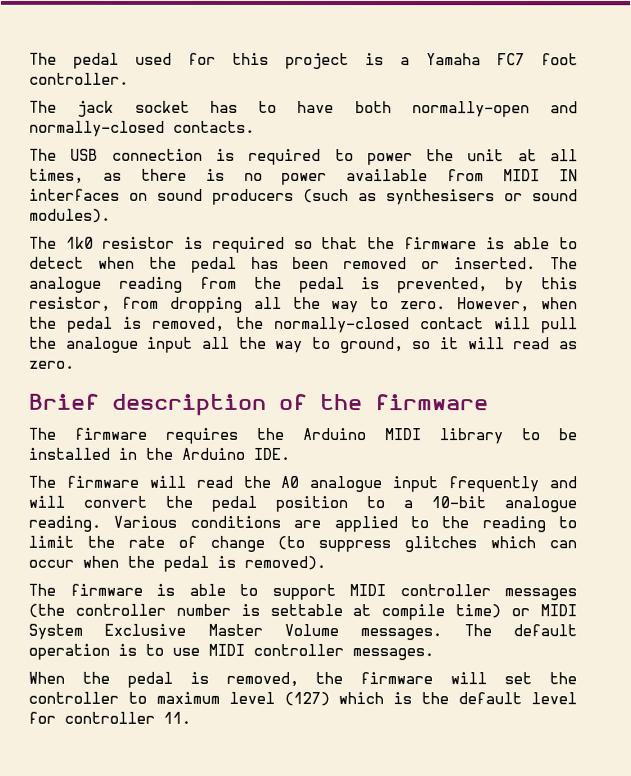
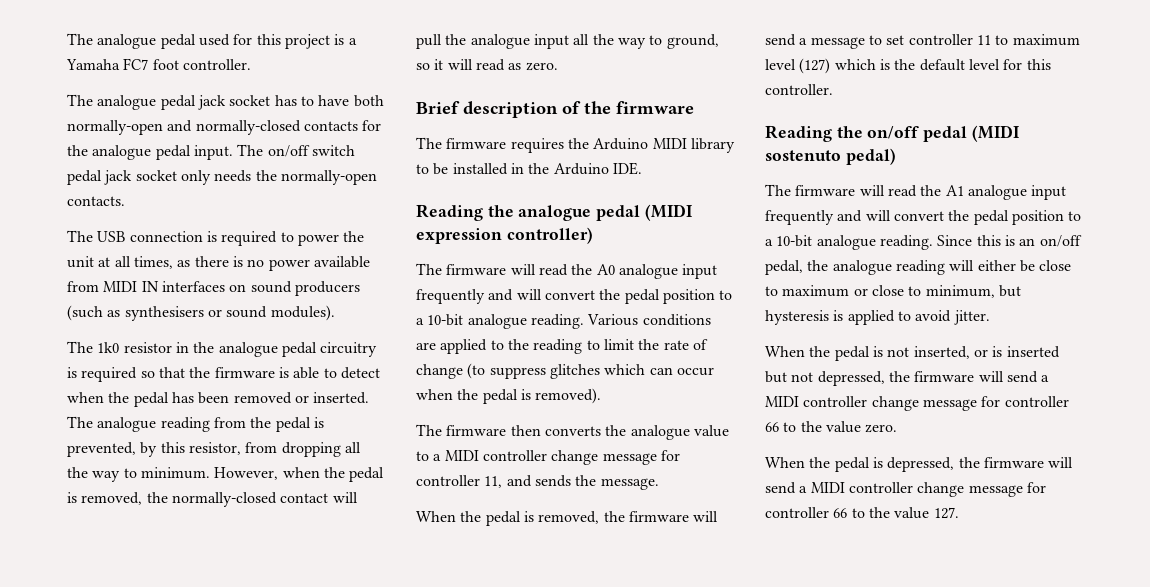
[29,52,57,65] The -> [67,33,157,49] The analogue
(57, 106) none -> [97,95,196,110] analogue pedal
(165, 128) none -> [303,120,382,131] [67,144,355,160] [67,170,377,185] contacts for the analogue pedal input. The on/off switch pedal jack socket only needs the normally-open
(176, 242) none -> [175,342,378,357] in the analogue pedal circuitry
[400,301,447,310] zero. -> [140,467,210,479] minimum.
(290, 453) none -> [416,204,693,221] [416,227,593,244] // Reading the analogue pedal (MIDI expression controller)
[156,583,577,601] [28,603,578,621] [28,623,577,641] [28,643,434,661] is able to support MIDI controller messages (the controller number is settable at compile time) or MIDI System Exclusive Master Volume messages. The default operation is to use MIDI controller messages. -> [510,425,729,440] [416,450,680,465] [416,475,659,490] then converts the analogue value to a MIDI controller change message for controller 11, and sends the message.
[504,672,578,685] [28,691,119,704] set the controller -> [765,34,991,49] send a message to set controller 11
[64,711,191,724] controller 11. -> [1026,59,1051,70] [765,84,833,95] [765,125,1020,142] [765,148,896,165] [765,184,1067,200] [765,210,1082,225] [765,235,1082,250] [765,260,1072,275] [765,285,1021,298] [765,310,990,325] [765,346,1060,361] [765,371,1050,386] [765,396,1069,411] [765,421,898,433] [765,457,1074,472] [765,482,1046,497] [765,507,959,519] this controller. // Reading the on/off pedal (MIDI sostenuto pedal) // The firmware will read the A1 analogue input frequently and will convert the pedal position to a 10-bit analogue reading. Since this is an on/off pedal, the analogue reading will either be close to maximum or close to minimum, but hysteresis is applied to avoid jitter. // When the pedal is not inserted, or is inserted but not depressed, the firmware will send a MIDI controller change message for controller 66 to the value zero. // When the pedal is depressed, the firmware will send a MIDI controller change message for controller 66 to the value 127.

